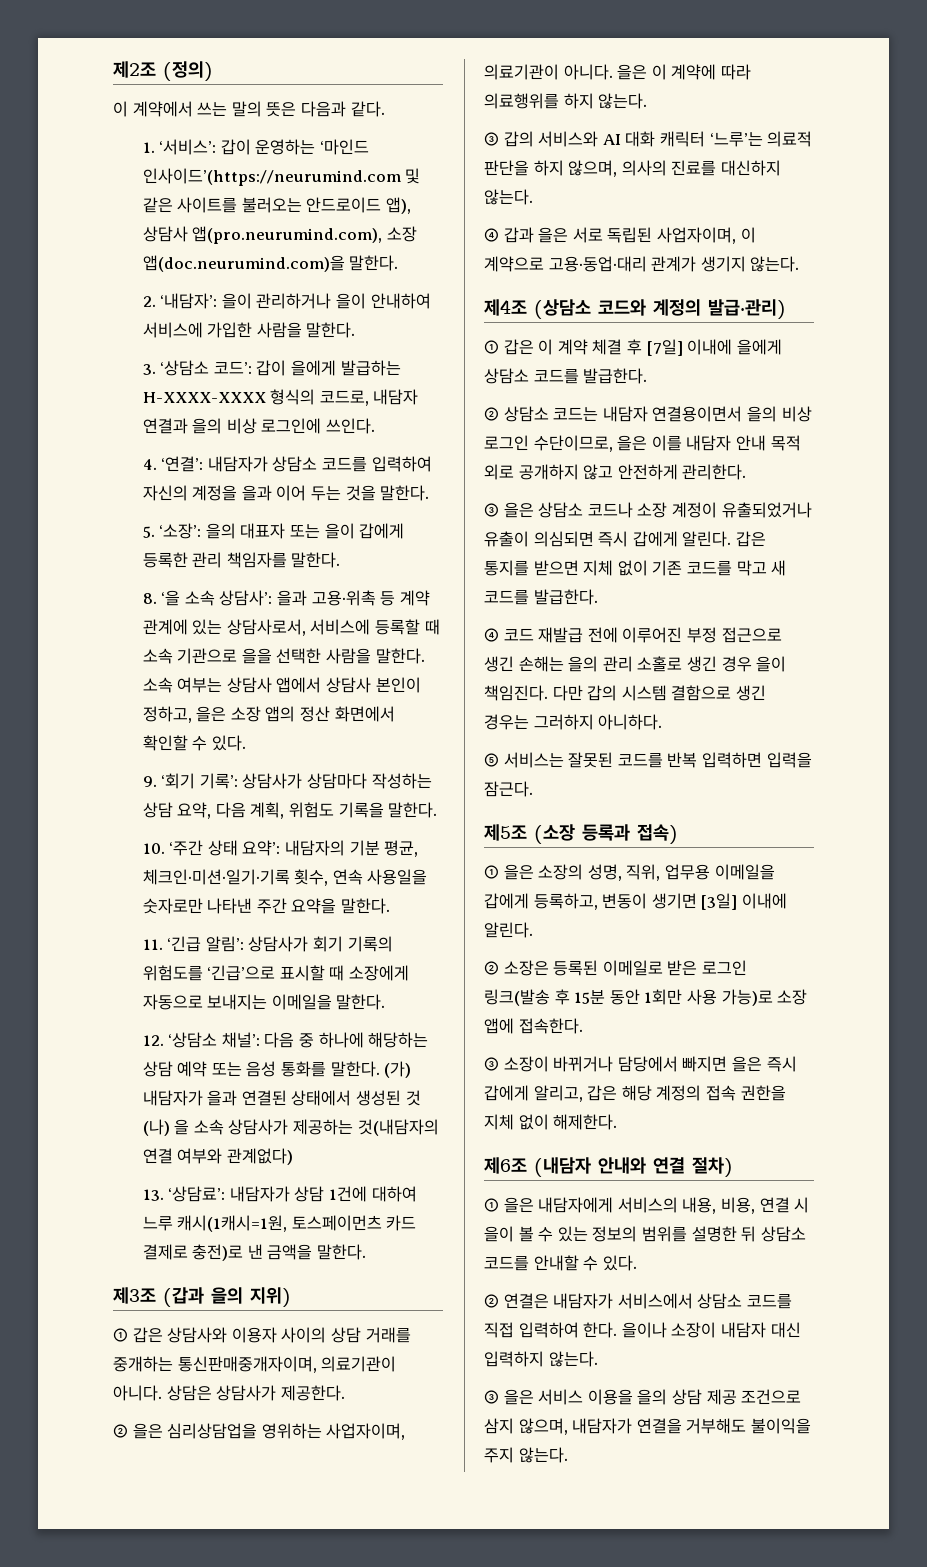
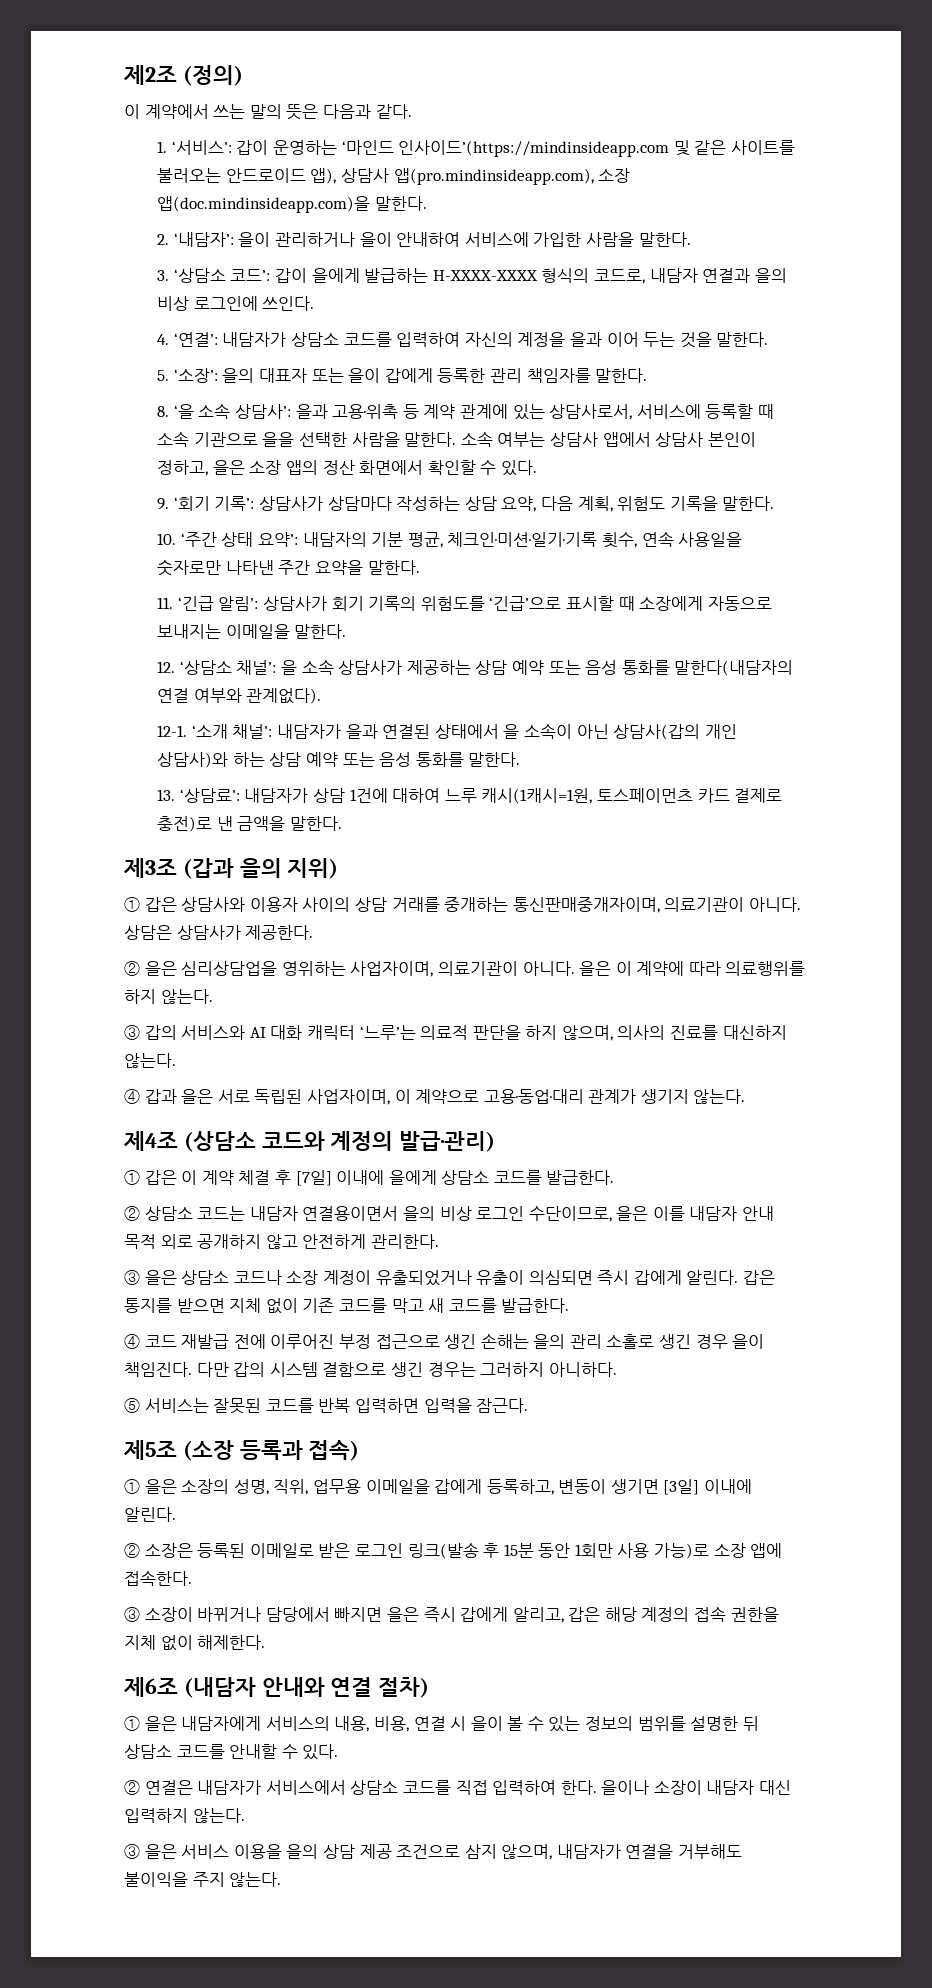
[142,168,401,186] 인사이드’(https://neurumind.com -> [398,140,670,157] 인사이드’(https://mindinsideapp.com
[192,226,417,244] [142,255,345,272] 앱(pro.neurumind.com), 소장 앱(doc.neurumind.com)을 -> [393,168,631,185] [157,196,371,213] 앱(pro.mindinsideapp.com), 소장 앱(doc.mindinsideapp.com)을
[264,1032,429,1048] 다음 중 하나에 해당하는 -> [281,659,794,676] [157,688,322,704] [157,723,737,740] [157,752,265,768] 을 소속 상담사가 제공하는 상담 예약 또는 음성 통화를 말한다(내담자의 연결 여부와 관계없다). // 12-1. ‘소개 채널’: 내담자가 을과 연결된 상태에서 을 소속이 아닌 상담사(갑의 개인 상담사)와 하는
[384,1061,412,1078] [142,1090,421,1106] [142,1119,439,1136] [142,1148,293,1165] (가) 내담자가 을과 연결된 상태에서 생성된 것 (나) 을 소속 상담사가 제공하는 것(내담자의 연결 여부와 관계없다) -> (521, 759) none

